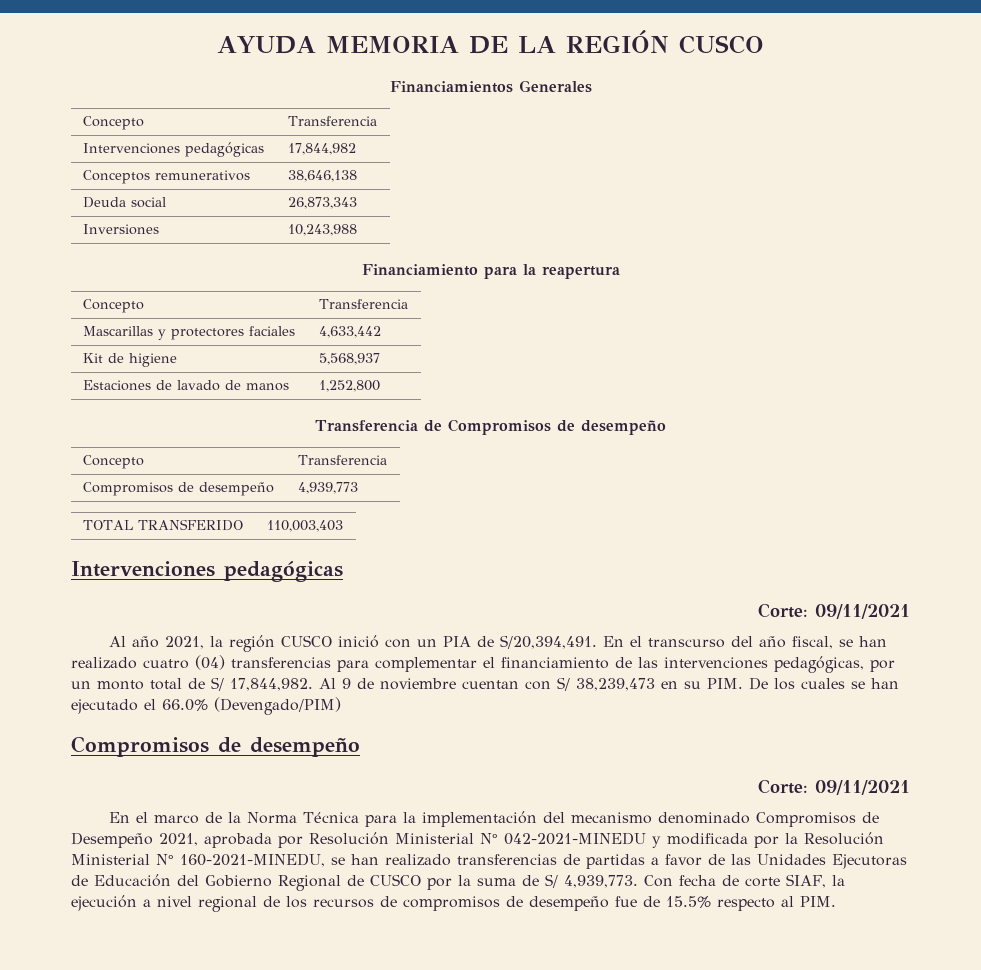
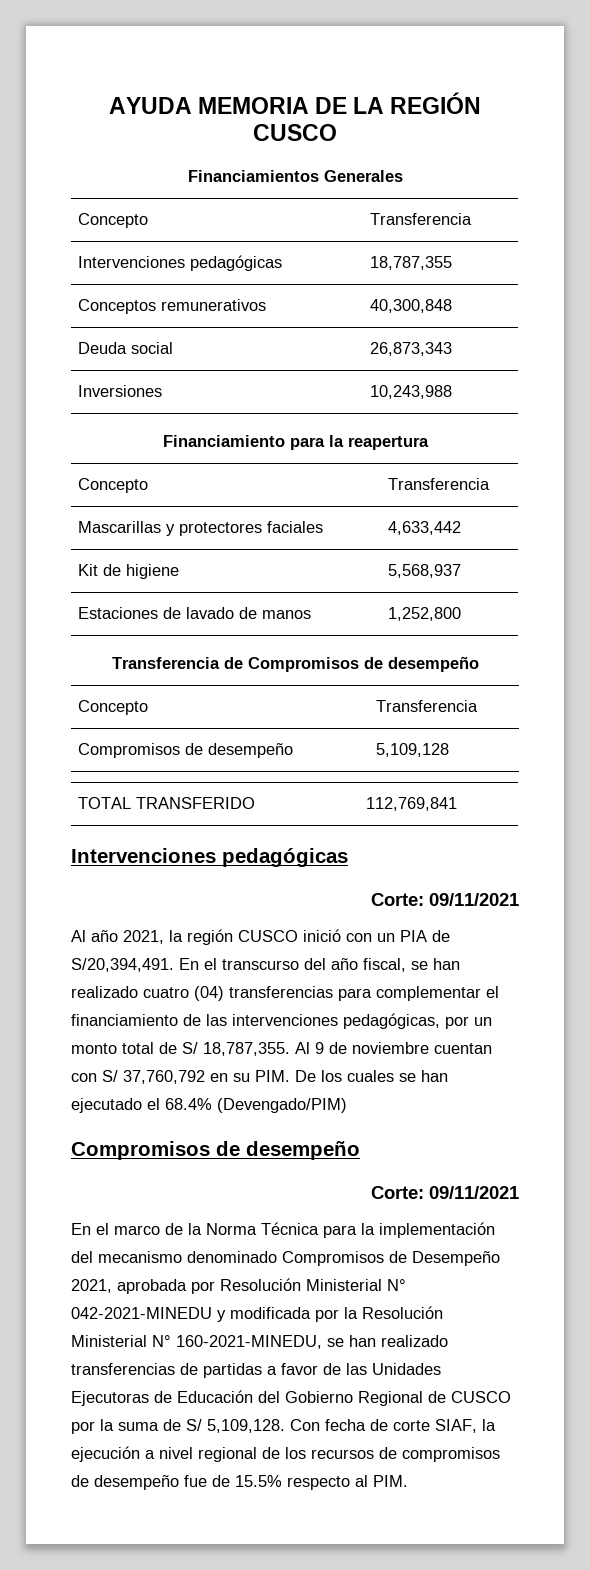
[287,143,356,155] 17,844,982 -> [369,256,452,270] 18,787,355
[287,170,357,182] 38,646,138 -> [369,299,452,313] 40,300,848
[297,482,358,494] 4,939,773 -> [375,743,449,757] 5,109,128
[266,520,343,532] 110,003,403 -> [365,797,457,811] 112,769,841
[230,678,313,691] 17,844,982. -> [203,1042,290,1056] 18,787,355.
[576,678,655,691] 38,239,473 -> [123,1070,205,1084] 37,760,792
[162,699,208,711] 66.0% -> [165,1098,212,1110] 68.4%
[564,875,638,888] 4,939,773. -> [207,1419,285,1433] 5,109,128.

